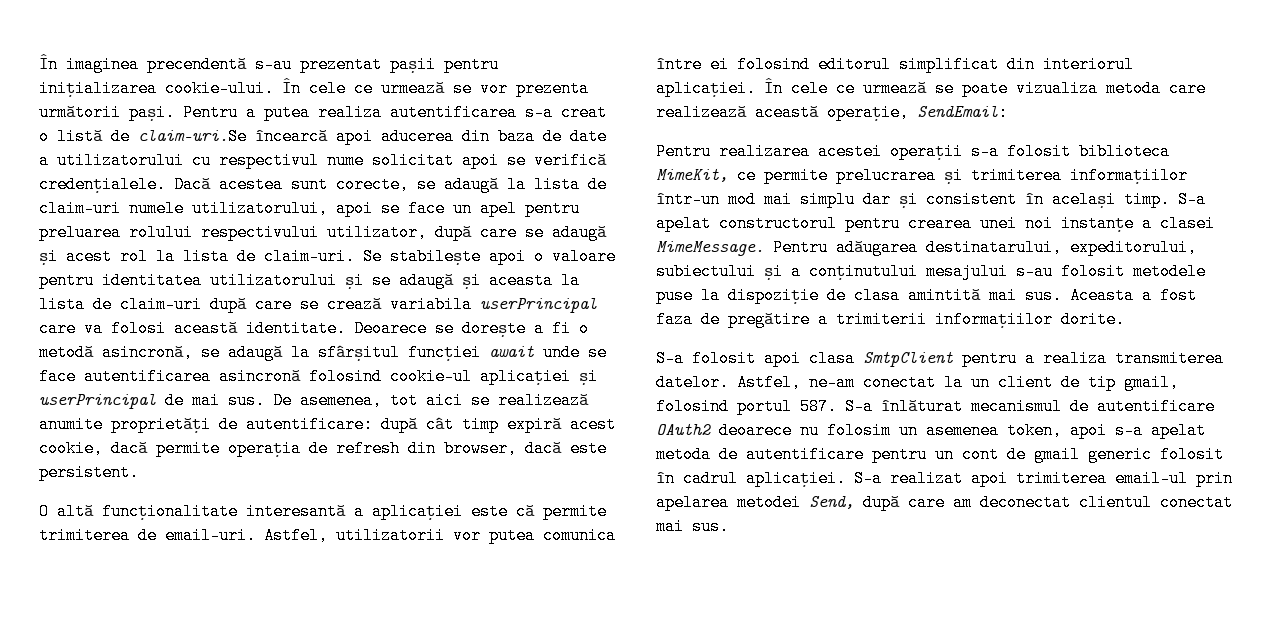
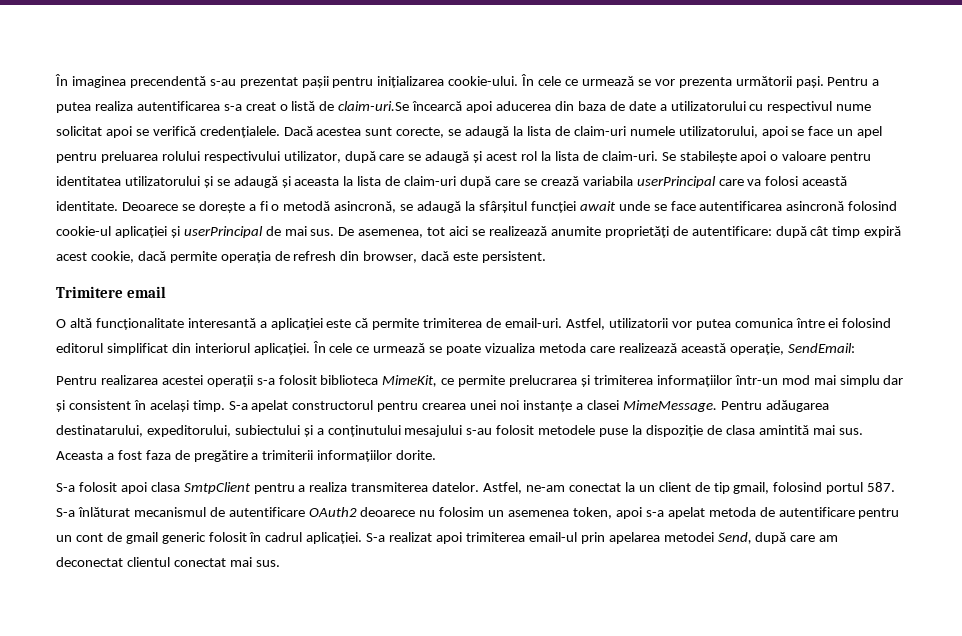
(139, 472) none -> [56,286,167,298] // Trimitere email

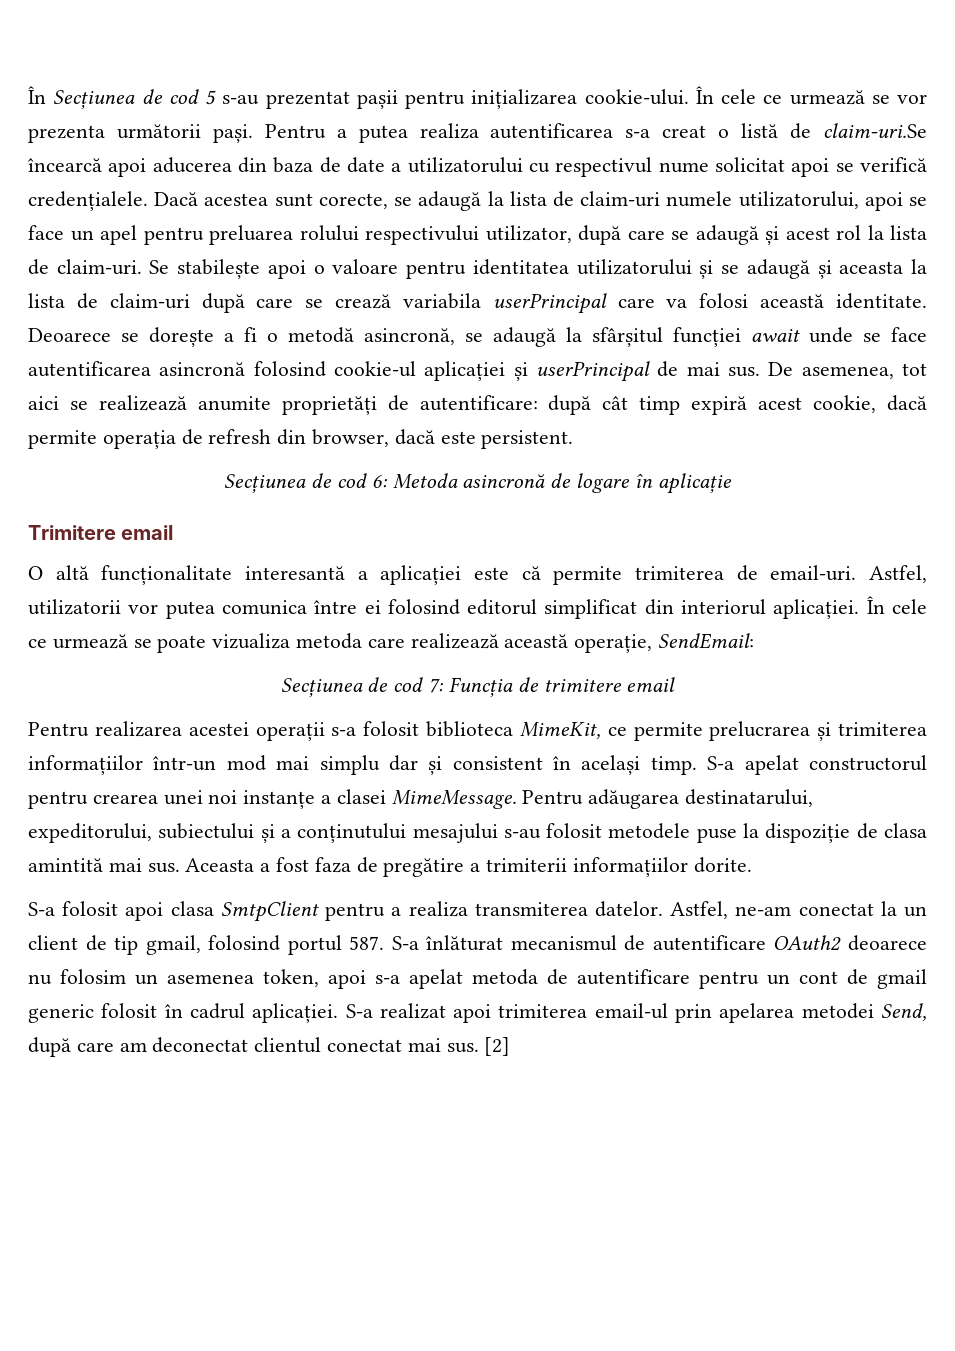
[55,74,206,88] În imaginea precendentă -> [28,86,216,109] În Secțiunea de cod 5
(547, 257) none -> [224,473,732,494] // Secțiunea de cod 6: Metoda asincronă de logare în aplicație
(855, 348) none -> [280,677,676,697] // Secțiunea de cod 7: Funcția de trimitere email
(280, 563) none -> [484,1037,511,1056] [2]

